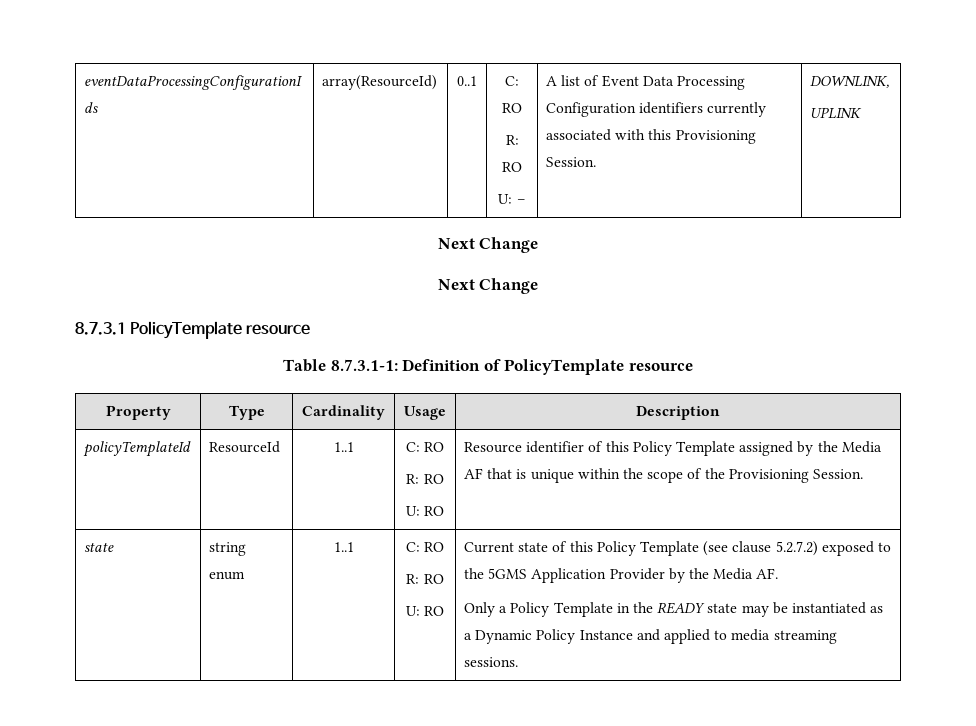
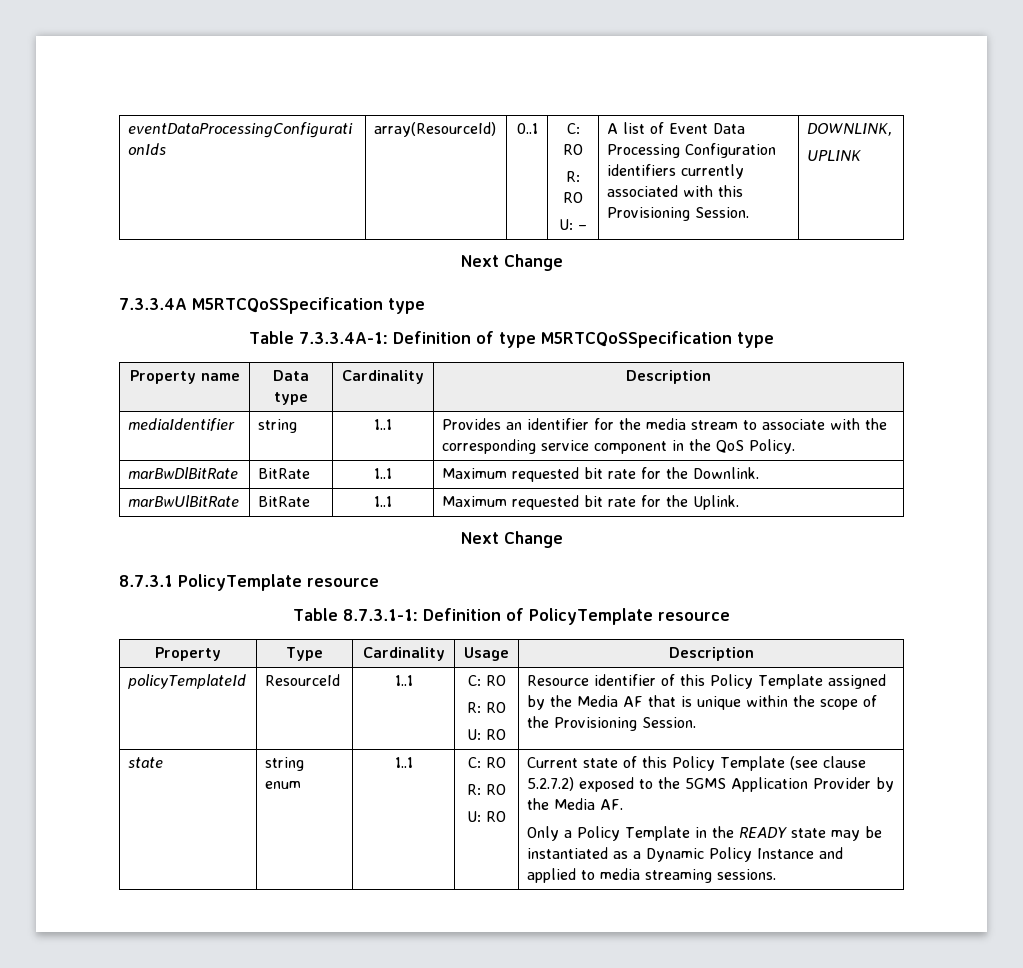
(539, 245) none -> [119,297,425,314] [249,331,774,348] [129,370,240,384] [273,370,309,381] [274,392,308,405] [342,370,424,384] [626,370,711,384] [128,418,236,431] [258,419,298,433] [374,419,392,430] [442,418,888,430] [442,439,796,454] [128,467,239,479] [258,468,311,479] [374,468,392,479] [442,467,760,482] [128,495,240,507] [258,496,311,507] [374,496,392,507] [442,495,740,510] // 7.3.3.4A M5RTCQoSSpecification type // Table 7.3.3.4A-1: Definition of type M5RTCQoSSpecification type // Property name | Data type | Cardinality | Description // mediaIdentifier | string | 1..1 | Provides an identifier for the media stream to associate with the corresponding service component in the QoS Policy. // marBwDlBitRate | BitRate | 1..1 | Maximum requested bit rate for the Downlink. // marBwUlBitRate | BitRate | 1..1 | Maximum requested bit rate for the Uplink.

